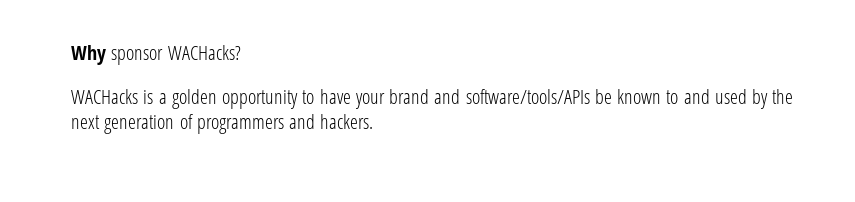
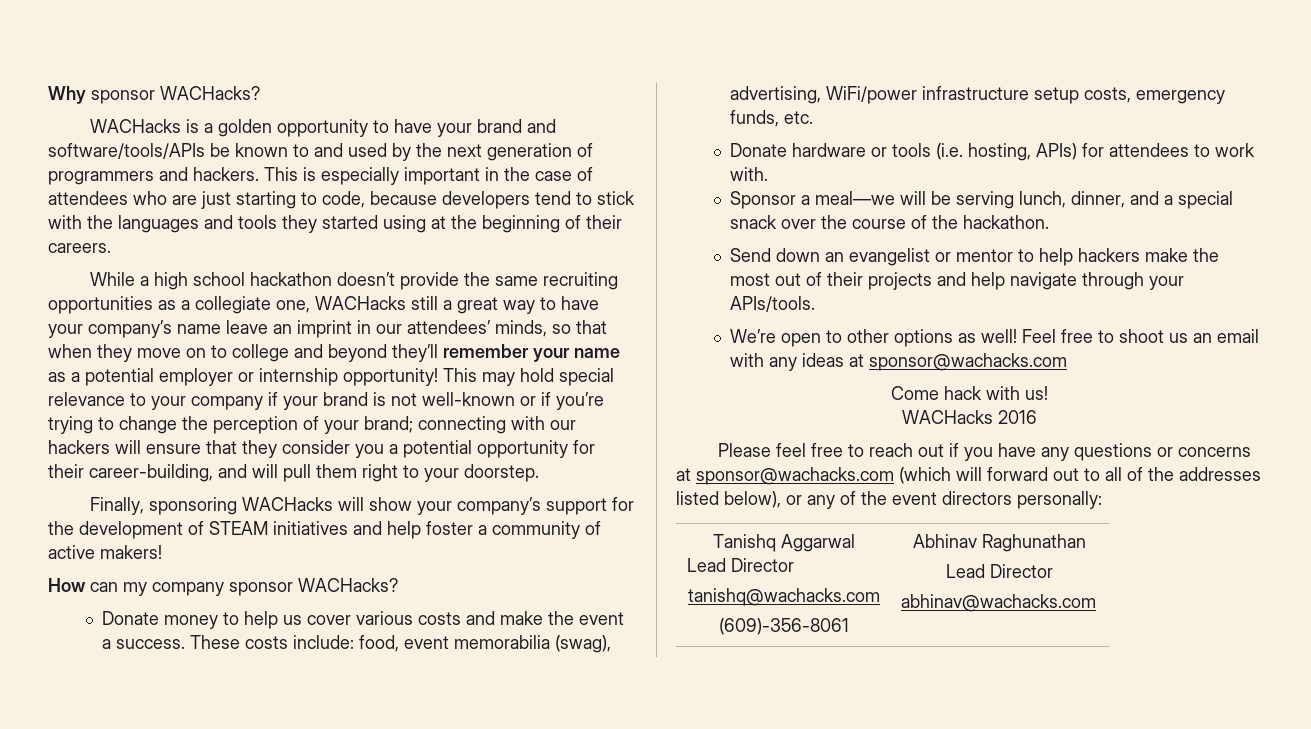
(374, 121) none -> [264,167,593,185] [48,191,635,209] [48,215,622,233] [48,243,111,253] [89,272,618,290] [48,296,599,314] [48,320,607,338] [48,344,620,362] [48,368,614,386] [48,392,604,410] [48,416,576,434] [48,440,595,458] [48,464,539,482] [89,497,634,515] [48,521,601,539] [48,545,162,559] [48,578,398,596] [102,611,625,629] [102,635,612,653] [730,86,1226,104] [730,110,814,127] [730,143,1256,161] [730,167,769,181] [730,191,1234,209] [730,215,1050,229] [730,248,1220,266] [730,272,1185,290] [730,296,816,312] [730,329,1260,347] [730,353,1068,371] [891,386,1048,400] [902,410,1037,424] [717,443,1251,461] [676,467,1261,485] [676,491,1102,509] [712,534,855,552] [686,558,794,572] [687,588,880,606] [718,618,849,635] [913,534,1086,552] [946,564,1053,578] [900,594,1096,612] This is especially important in the case of attendees who are just starting to code, because developers tend to stick with the languages and tools they started using at the beginning of their careers. // While a high school hackathon doesn’t provide the same recruiting opportunities as a collegiate one, WACHacks still a great way to have your company’s name leave an imprint in our attendees’ minds, so that when they move on to college and beyond they’ll remember your name as a potential employer or internship opportunity! This may hold special relevance to your company if your brand is not well-known or if you’re trying to change the perception of your brand; connecting with our hackers will ensure that they consider you a potential opportunity for their career-building, and will pull them right to your doorstep. // Finally, sponsoring WACHacks will show your company’s support for the development of STEAM initiatives and help foster a community of active makers! // How can my company sponsor WACHacks? // Donate money to help us cover various costs and make the event a success. These costs include: food, event memorabilia (swag), advertising, WiFi/power infrastructure setup costs, emergency funds, etc. // Donate hardware or tools (i.e. hosting, APIs) for attendees to work with. // Sponsor a meal—we will be serving lunch, dinner, and a special snack over the course of the hackathon. // Send down an evangelist or mentor to help hackers make the most out of their projects and help navigate through your APIs/tools. // We’re open to other options as well! Feel free to shoot us an email with any ideas at sponsor@wachacks.com // Come hack with us! // WACHacks 2016 // Please feel free to reach out if you have any questions or concerns at sponsor@wachacks.com (which will forward out to all of the addresses listed below), or any of the event directors personally: // Tanishq Aggarwal // Lead Director // tanishq@wachacks.com // (609)-356-8061 | Abhinav Raghunathan // Lead Director // abhinav@wachacks.com

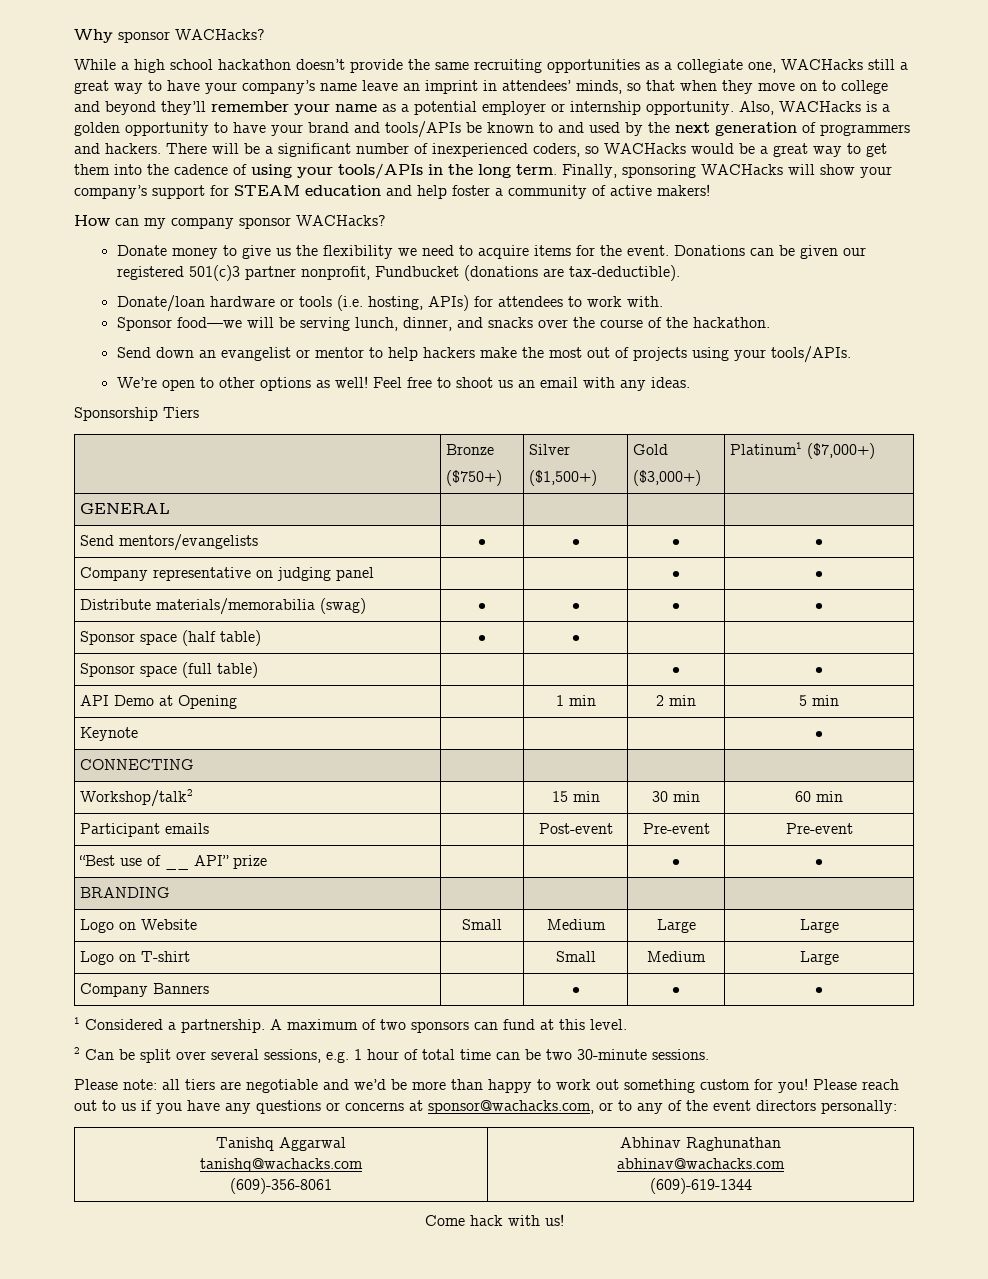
[89,119,556,137] [48,143,593,161] [48,167,593,185] [48,191,635,209] [48,215,622,233] [48,243,111,253] // WACHacks is a golden opportunity to have your brand and software/tools/APIs be known to and used by the next generation of programmers and hackers. This is especially important in the case of attendees who are just starting to code, because developers tend to stick with the languages and tools they started using at the beginning of their careers. -> (265, 34) none
[376,324,402,334] our -> (497, 85) none
[343,368,614,386] [48,392,604,410] [48,416,576,434] [48,440,595,458] [48,464,539,482] opportunity! This may hold special relevance to your company if your brand is not well-known or if you’re trying to change the perception of your brand; connecting with our hackers will ensure that they consider you a potential opportunity for their career-building, and will pull them right to your doorstep. // -> [646,101,890,115] [74,121,910,138] [74,143,887,157] [74,163,557,179] opportunity. Also, WACHacks is a golden opportunity to have your brand and tools/APIs be known to and used by the next generation of programmers and hackers. There will be a significant number of inexperienced coders, so WACHacks would be a great way to get them into the cadence of using your tools/APIs in the long term.
[48,521,348,539] the development of STEAM initiatives -> [234,185,381,196] STEAM education
[244,611,625,629] [102,635,612,653] [730,86,1226,104] [730,110,814,127] [730,143,788,157] help us cover various costs and make the event a success. These costs include: food, event memorabilia (swag), advertising, WiFi/power infrastructure setup costs, emergency funds, etc. // Donate -> [241,245,866,259] [116,265,680,281] [116,295,205,312] give us the flexibility we need to acquire items for the event. Donations can be given our registered 501(c)3 partner nonprofit, Fundbucket (donations are tax-deductible). // Donate/loan
[801,191,896,205] a meal—we -> [176,317,242,328] food—we
[1164,191,1234,209] [730,215,778,229] a special snack -> [487,317,533,328] snacks
[827,272,1185,290] [730,296,816,312] their projects and help navigate through your APIs/tools. -> [632,346,851,363] projects using your tools/APIs.
[802,353,1068,371] [891,386,1048,400] [902,410,1037,424] [717,443,944,457] ideas at sponsor@wachacks.com // Come hack with us! // WACHacks 2016 // Please feel free to reach out -> [650,377,690,388] [74,407,199,421] [446,444,495,455] [446,470,503,486] [529,444,571,455] [529,470,598,486] [633,444,669,455] [633,470,702,486] [730,442,876,459] [80,503,171,514] [80,534,259,551] [478,539,486,546] [571,539,580,546] [672,539,680,546] [815,539,823,546] [80,567,375,581] [672,571,680,578] [815,571,823,578] [80,598,367,615] [478,603,486,610] [571,603,580,610] [672,603,680,610] [815,603,823,610] [80,630,262,646] [478,635,486,642] [571,635,580,642] [80,662,259,678] [672,667,680,674] [815,667,823,674] [80,695,238,709] [555,695,596,706] [656,695,696,706] [799,695,839,706] [80,727,139,741] [815,731,823,738] [80,759,195,770] [80,789,194,807] [551,791,600,802] [652,791,700,802] [795,791,843,802] [80,823,210,837] [538,823,613,834] [642,823,710,834] [785,823,853,834] [79,855,162,866] [165,866,190,870] [194,855,268,869] [672,859,680,866] [815,859,823,866] [80,887,171,898] [80,919,198,933] [462,919,502,930] [546,919,606,930] [656,919,696,933] [799,919,839,933] [80,951,191,965] [555,951,596,962] [647,951,706,962] [799,951,839,965] [80,983,210,997] [571,987,580,994] [672,987,680,994] [815,987,823,994] [74,1017,627,1033] [74,1047,709,1063] [74,1078,899,1093] [74,1100,136,1111] ideas. // Sponsorship Tiers // | Bronze // ($750+) | Silver // ($1,500+) | Gold // ($3,000+) | Platinum1 ($7,000+) // GENERAL | | | | // Send mentors/evangelists | • | • | • | • // Company representative on judging panel | | | • | • // Distribute materials/memorabilia (swag) | • | • | • | • // Sponsor space (half table) | • | • | | // Sponsor space (full table) | | | • | • // API Demo at Opening | | 1 min | 2 min | 5 min // Keynote | | | | • // CONNECTING | | | | // Workshop/talk2 | | 15 min | 30 min | 60 min // Participant emails | | Post-event | Pre-event | Pre-event // “Best use of __ API” prize | | | • | • // BRANDING | | | | // Logo on Website | Small | Medium | Large | Large // Logo on T-shirt | | Small | Medium | Large // Company Banners | | • | • | • // 1 Considered a partnership. A maximum of two sponsors can fund at this level. // 2 Can be split over several sessions, e.g. 1 hour of total time can be two 30-minute sessions. // Please note: all tiers are negotiable and we’d be more than happy to work out something custom for you! Please reach out to us
[696,467,1261,485] [676,491,802,508] sponsor@wachacks.com (which will forward out to all of the addresses listed below), or -> [428,1100,632,1114] sponsor@wachacks.com, or to
[686,558,794,572] // Lead Director -> (346, 1144) none
[946,564,1053,578] [900,594,1096,612] Lead Director // abhinav@wachacks.com -> [617,1158,785,1169] [649,1178,752,1194] [424,1214,564,1226] abhinav@wachacks.com // (609)-619-1344 // Come hack with us!

